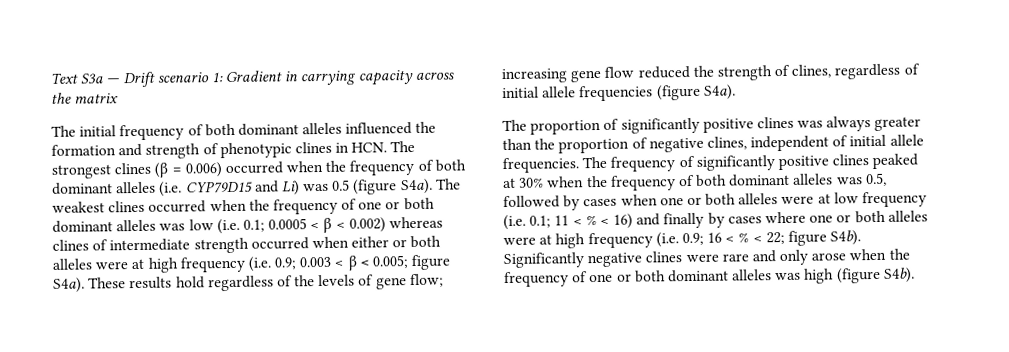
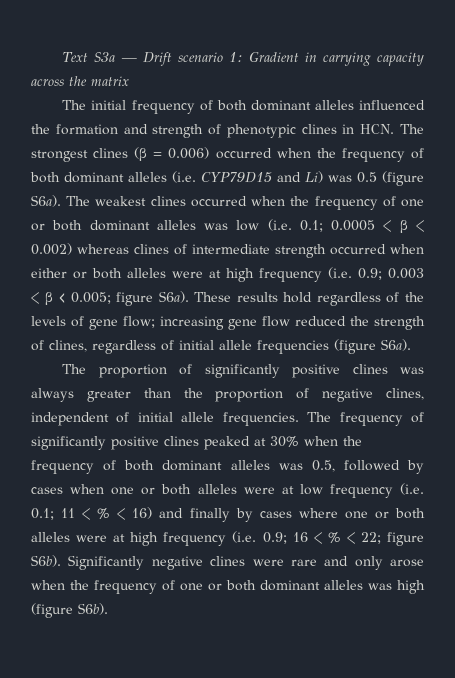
[400,178,433,195] S4a). -> [31,195,61,207] S6a).
[53,277,85,293] S4a). -> [158,291,189,303] S6a).
[703,84,736,100] S4a). -> [381,339,411,351] S6a).
[830,230,862,246] S4b). -> [31,555,61,567] S6b).
[883,267,915,283] S4b). -> [78,603,108,615] S6b).

